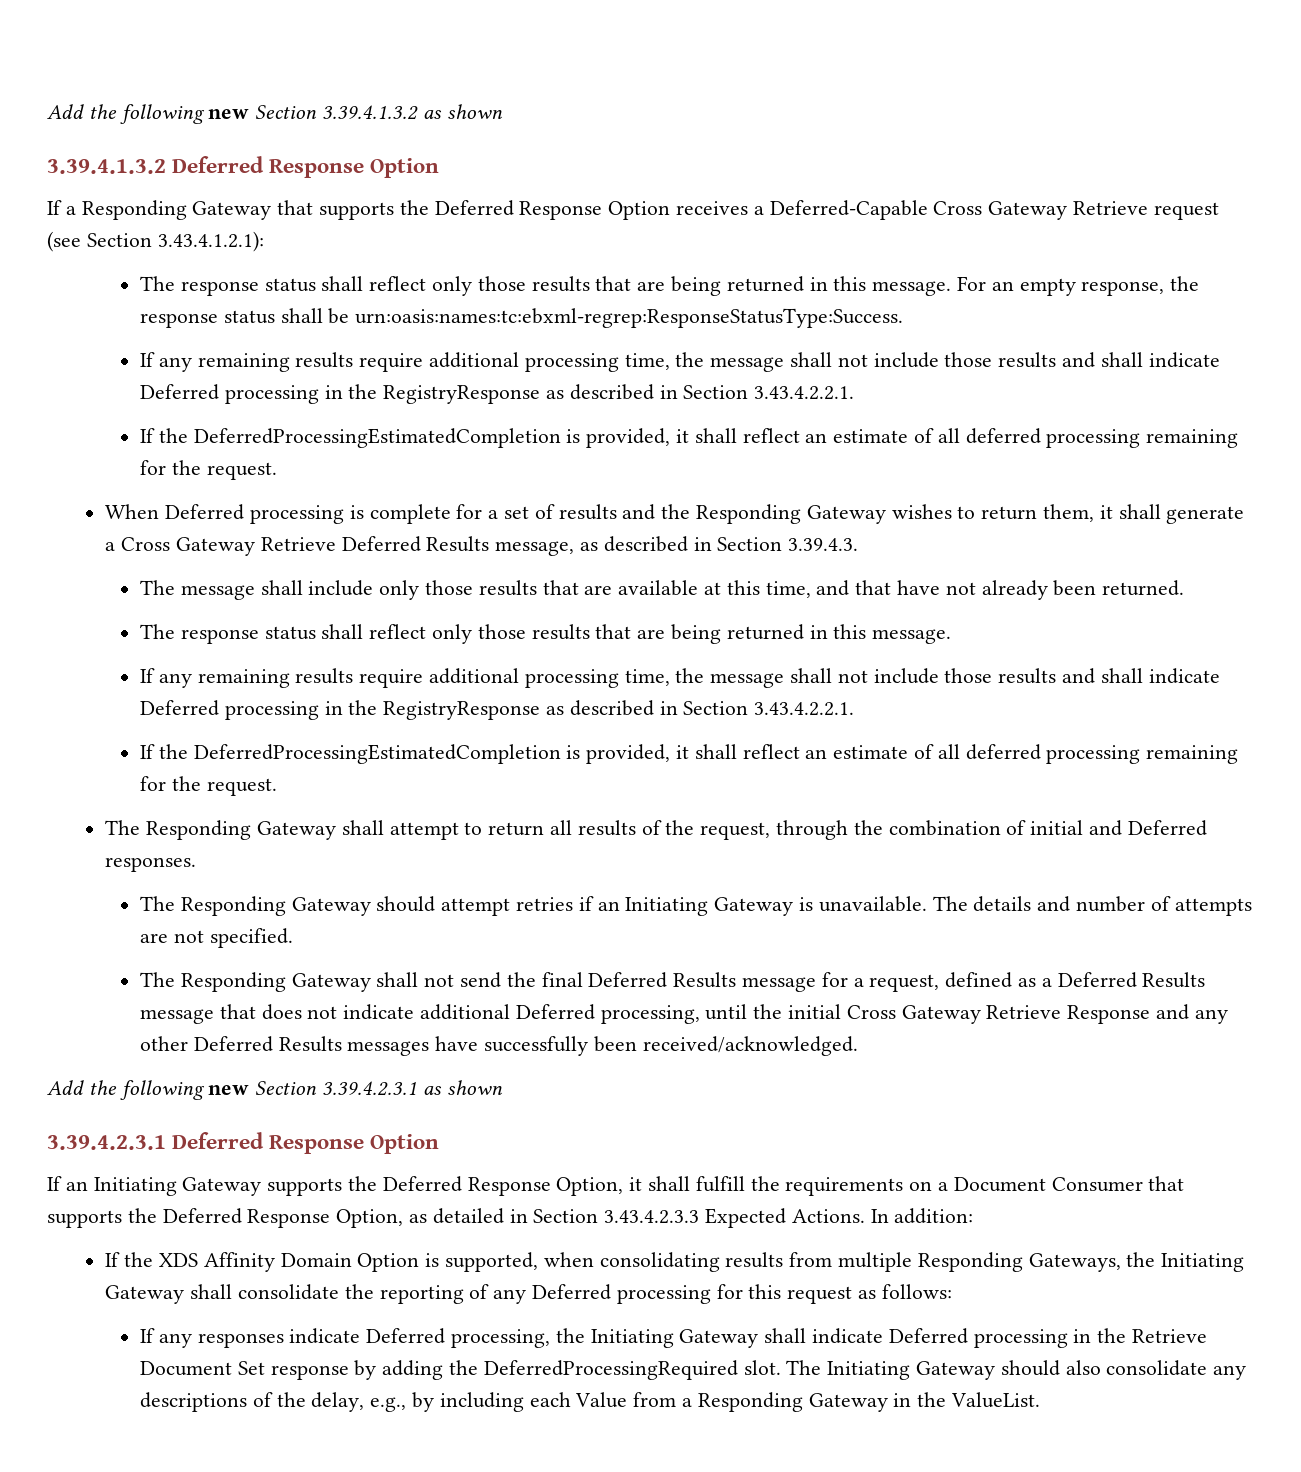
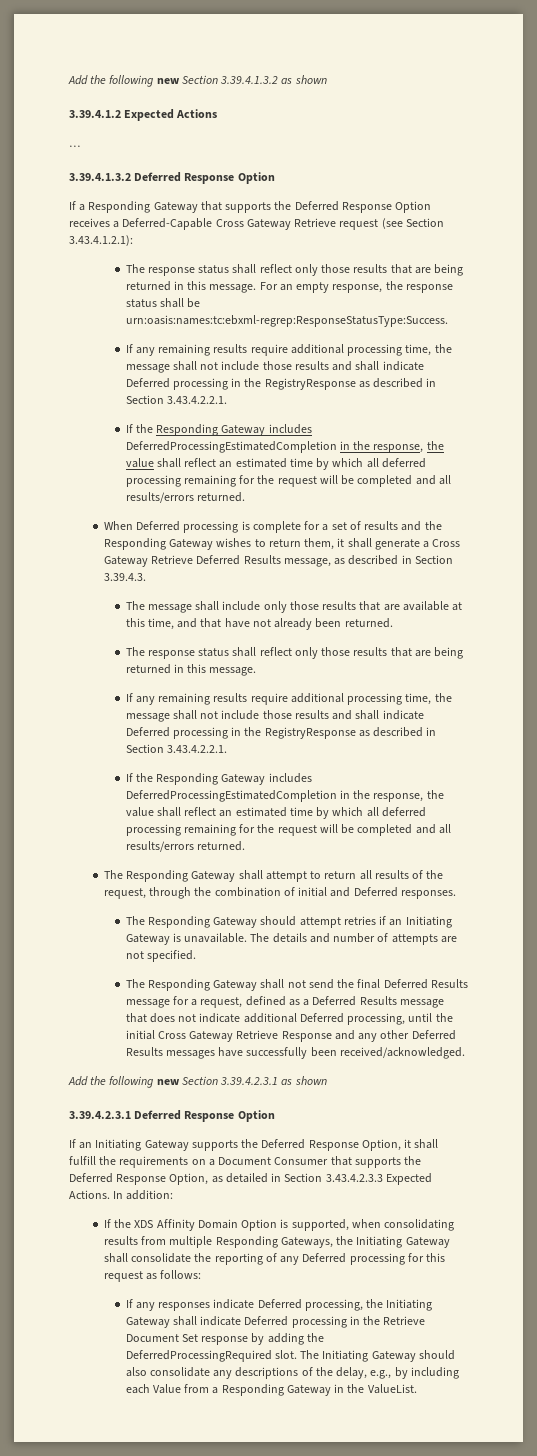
(503, 111) none -> [69,109,218,121] [69,145,80,147] // 3.39.4.1.2 Expected Actions // …
[193,428,1239,448] [139,460,277,480] DeferredProcessingEstimatedCompletion is provided, it shall reflect an estimate of all deferred processing remaining for the request. -> [156,424,312,436] [125,441,444,453] [125,458,426,470] [125,475,451,487] [125,492,245,503] Responding Gateway includes DeferredProcessingEstimatedCompletion in the response, the value shall reflect an estimated time by which all deferred processing remaining for the request will be completed and all results/errors returned.
[193,744,1239,764] [139,776,277,796] DeferredProcessingEstimatedCompletion is provided, it shall reflect an estimate of all deferred processing remaining for the request. -> [156,773,312,785] [125,790,444,802] [125,807,426,819] [125,824,451,836] [125,841,245,852] Responding Gateway includes DeferredProcessingEstimatedCompletion in the response, the value shall reflect an estimated time by which all deferred processing remaining for the request will be completed and all results/errors returned.

